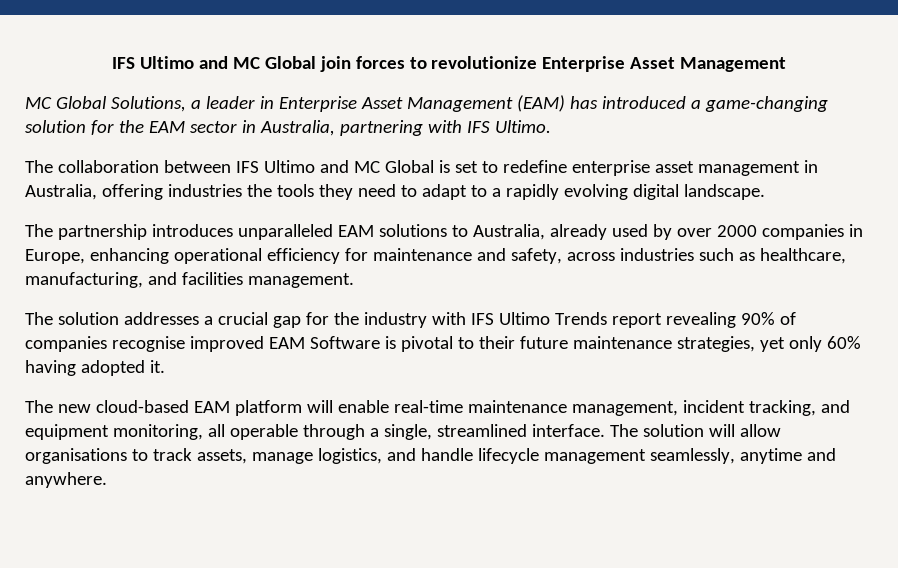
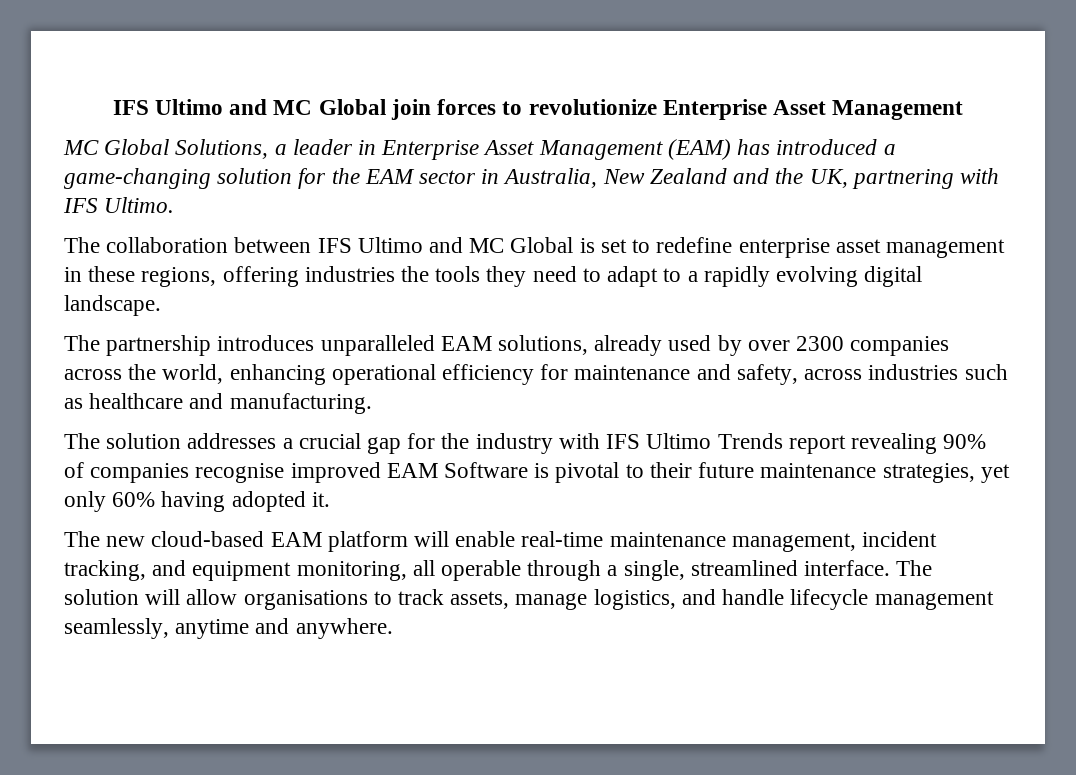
(335, 128) none -> [602,168,848,188] New Zealand and the UK,
[25,184,97,200] Australia, -> [88,266,217,287] these regions,
[378,224,545,240] solutions to Australia, -> [498,335,589,355] solutions,
[716,224,863,240] [25,249,85,264] 2000 companies in Europe, -> [796,336,950,356] [64,364,224,384] 2300 companies across the world,
[759,248,846,264] [25,272,354,288] healthcare, manufacturing, and facilities management. -> [89,393,372,414] healthcare and manufacturing.

